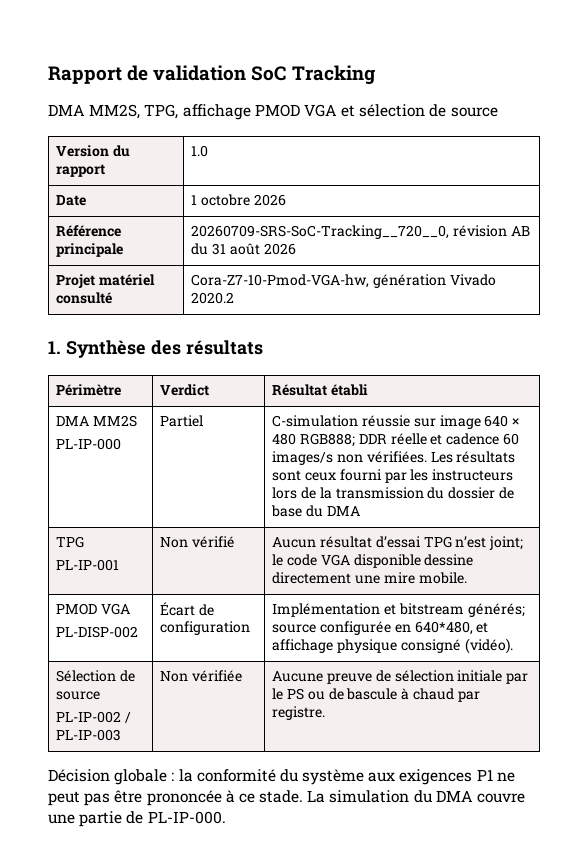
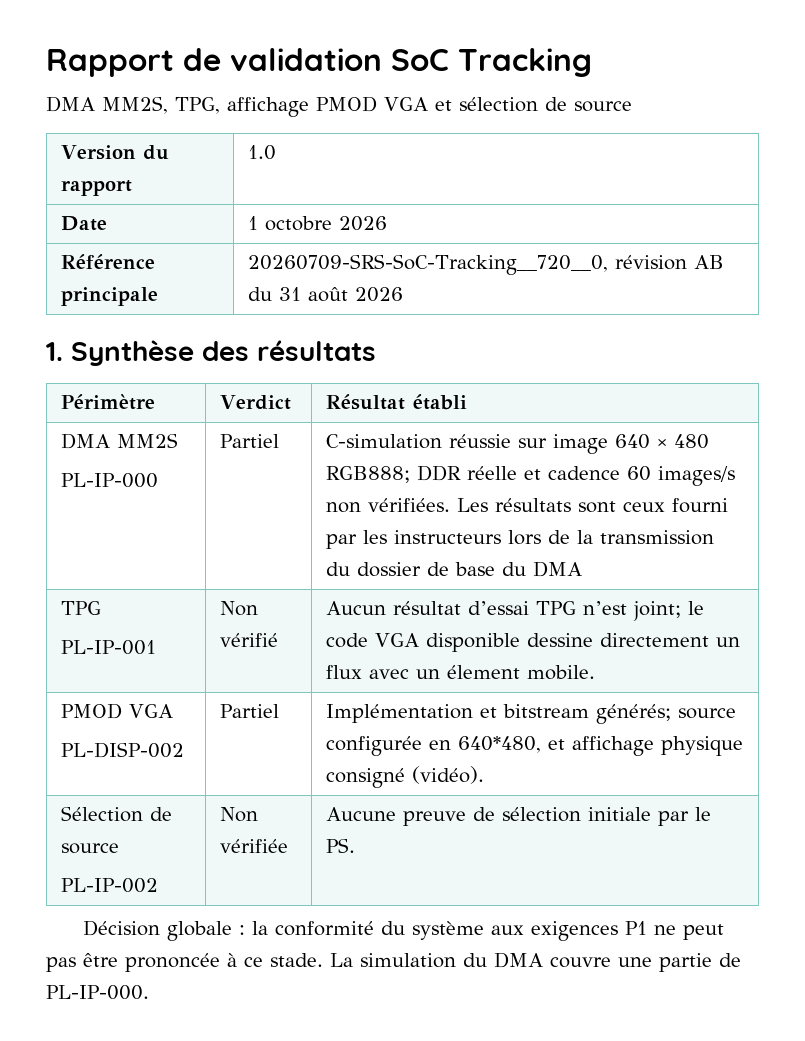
[56,274,156,288] [56,292,113,304] [191,274,496,288] [191,292,235,304] // Projet matériel consulté | Cora-Z7-10-Pmod-VGA-hw, génération Vivado 2020.2 -> (403, 294) none
[355,572,415,584] une mire -> [715,637,740,647] [325,665,520,679] un flux avec un élement
[160,602,215,616] [160,621,251,635] Écart de configuration -> [219,704,279,718] Partiel
[125,712,132,723] [56,729,122,741] / PL-IP-003 -> (158, 885) none
[287,688,480,702] [272,706,326,720] PS ou de bascule à chaud par registre. -> [325,838,355,853] PS.

